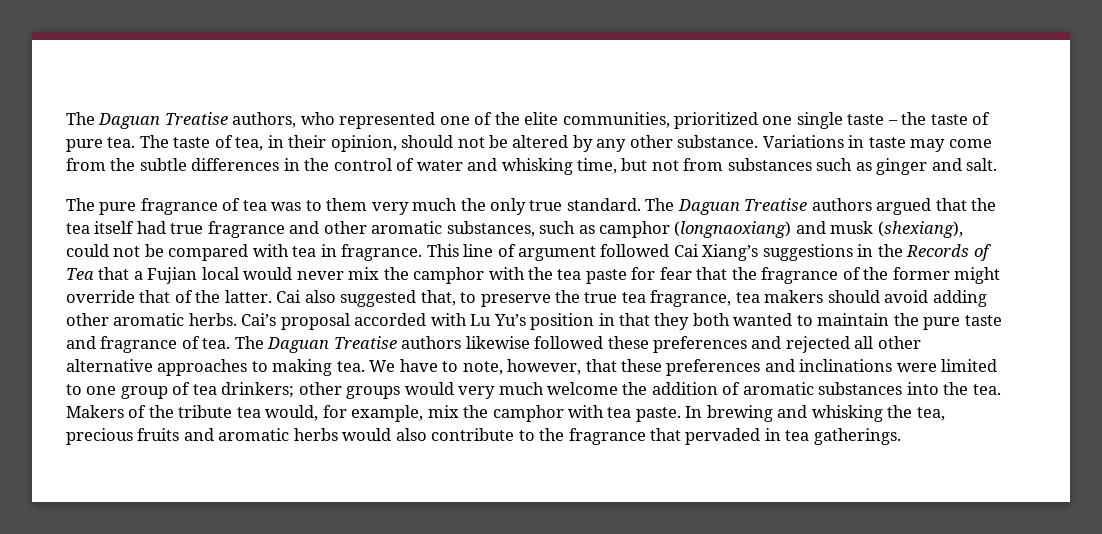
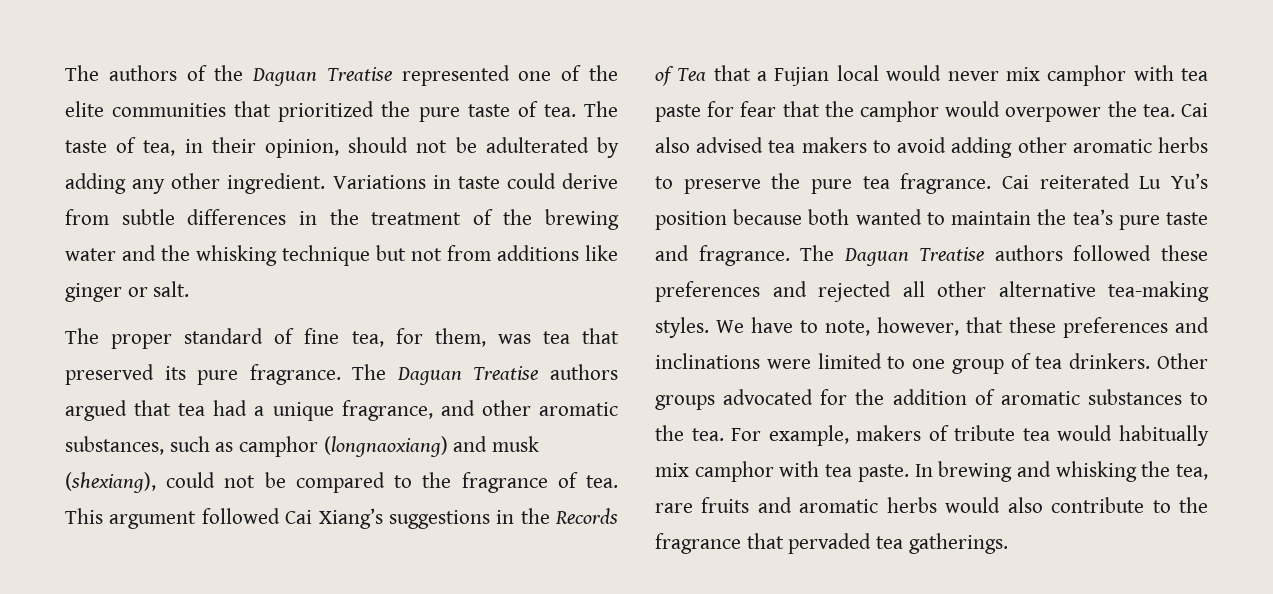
[66,112,335,129] The Daguan Treatise authors, who -> [65,65,392,86] The authors of the Daguan Treatise
[562,112,991,129] [66,139,103,152] communities, prioritized one single taste – the taste of pure -> [112,101,538,122] communities that prioritized the pure taste of
[512,135,593,152] altered by -> [485,137,619,158] [65,173,126,194] adulterated by adding
[677,135,759,148] substance. -> [227,173,326,194] ingredient.
[910,139,992,152] [66,158,998,175] [66,198,641,215] may come from the subtle differences in the control of water and whisking time, but not from substances such as ginger and salt. // The pure fragrance of tea was to them very much the only true standard. -> [506,173,618,189] [65,209,619,230] [65,245,618,266] [65,281,190,302] [65,328,620,349] [65,364,341,385] could derive from subtle differences in the treatment of the brewing water and the whisking technique but not from additions like ginger or salt. // The proper standard of fine tea, for them, was tea that preserved its pure fragrance.
[971,198,997,211] [66,221,285,238] the tea itself had true fragrance -> [178,400,433,421] tea had a unique fragrance,
[252,244,516,261] with tea in fragrance. This line of -> [394,472,618,493] [65,508,103,524] to the fragrance of tea. This
[383,267,554,284] the camphor with the -> [1047,65,1174,86] camphor with
[761,267,1001,284] [66,290,732,307] fragrance of the former might override that of the latter. Cai also suggested that, to preserve the true tea fragrance, -> [860,101,1208,122] [655,137,764,153] camphor would overpower the tea. Cai also advised
[827,290,880,303] should -> [872,140,891,153] to
[188,313,690,330] herbs. Cai’s proposal accorded with Lu Yu’s position in that they -> [1158,137,1208,153] [655,173,1208,194] [655,209,803,230] herbs to preserve the pure tea fragrance. Cai reiterated Lu Yu’s position because
(919, 319) none -> [1072,209,1113,225] tea’s
[100,336,530,353] fragrance of tea. The Daguan Treatise authors likewise -> [698,245,1063,266] fragrance. The Daguan Treatise authors
[157,359,365,376] approaches to making tea. -> [1108,281,1209,302] [655,317,709,338] tea-making styles.
[221,382,619,399] drinkers; other groups would very much welcome -> [1069,353,1208,369] [655,389,848,410] drinkers. Other groups advocated for
[906,382,1001,395] [66,405,489,422] into the tea. Makers of the tribute tea would, for example, mix the -> [1190,392,1208,405] [655,425,1209,446] [655,463,689,477] to the tea. For example, makers of tribute tea would habitually mix
[66,428,133,445] precious -> [655,503,693,513] rare
[764,428,781,441] in -> (872, 543) none

